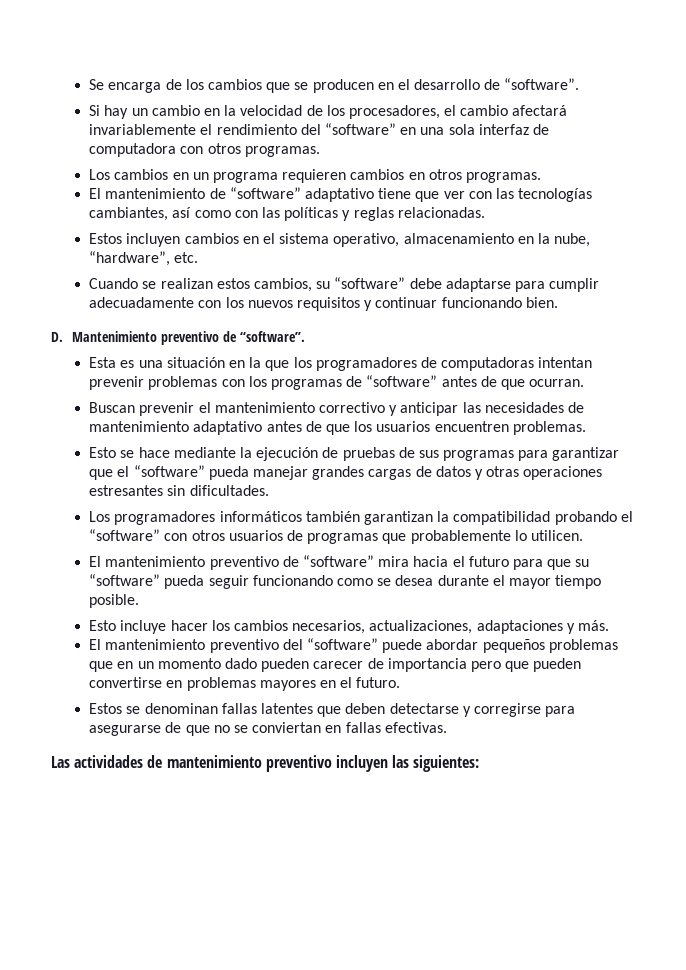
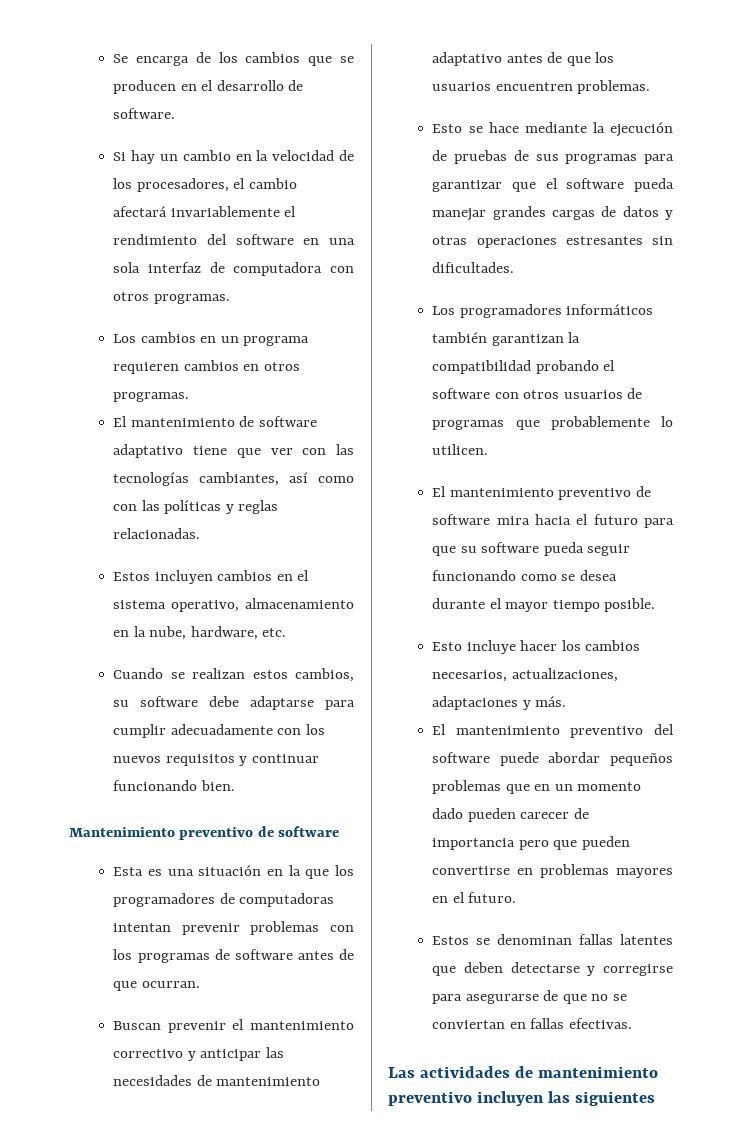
[504,78,580,90] “software”. -> [113,108,176,119] software.
[324,123,396,135] “software” -> [235,234,294,245] software
[229,187,301,199] “software” -> [258,416,317,427] software
[89,251,171,266] “hardware”, -> [190,626,258,640] hardware,
[334,277,406,289] “software” -> [140,696,199,707] software
[51,332,63,342] D. -> (235, 785) none
[239,331,305,342] “software”. -> [278,826,340,837] software
[366,375,438,387] “software” -> [234,949,293,960] software
[133,465,205,477] “software” -> [566,178,625,189] software
[89,529,161,541] “software” -> [432,388,491,399] software
[302,555,374,567] “software” -> [432,514,491,525] software
[89,574,161,586] “software” -> [481,542,540,553] software
[306,638,378,650] “software” -> [432,752,491,763] software
[413,755,480,772] siguientes: -> [575,1091,656,1106] siguientes

